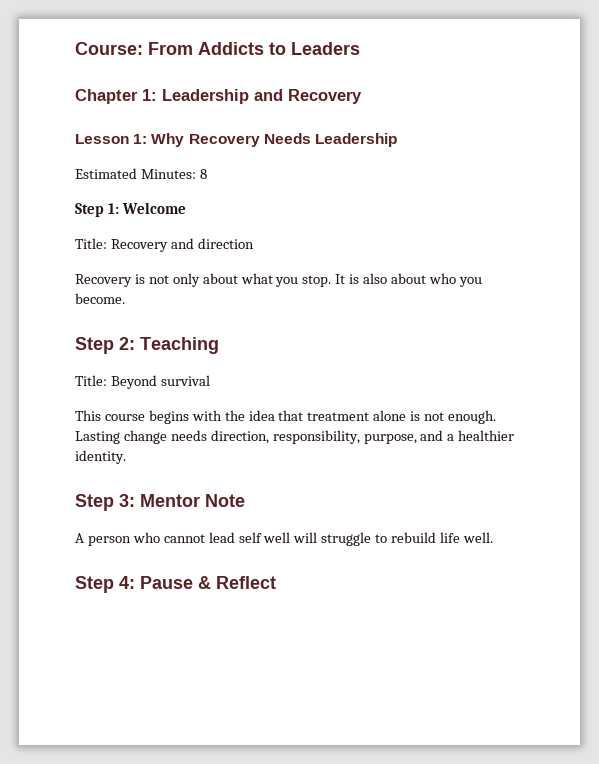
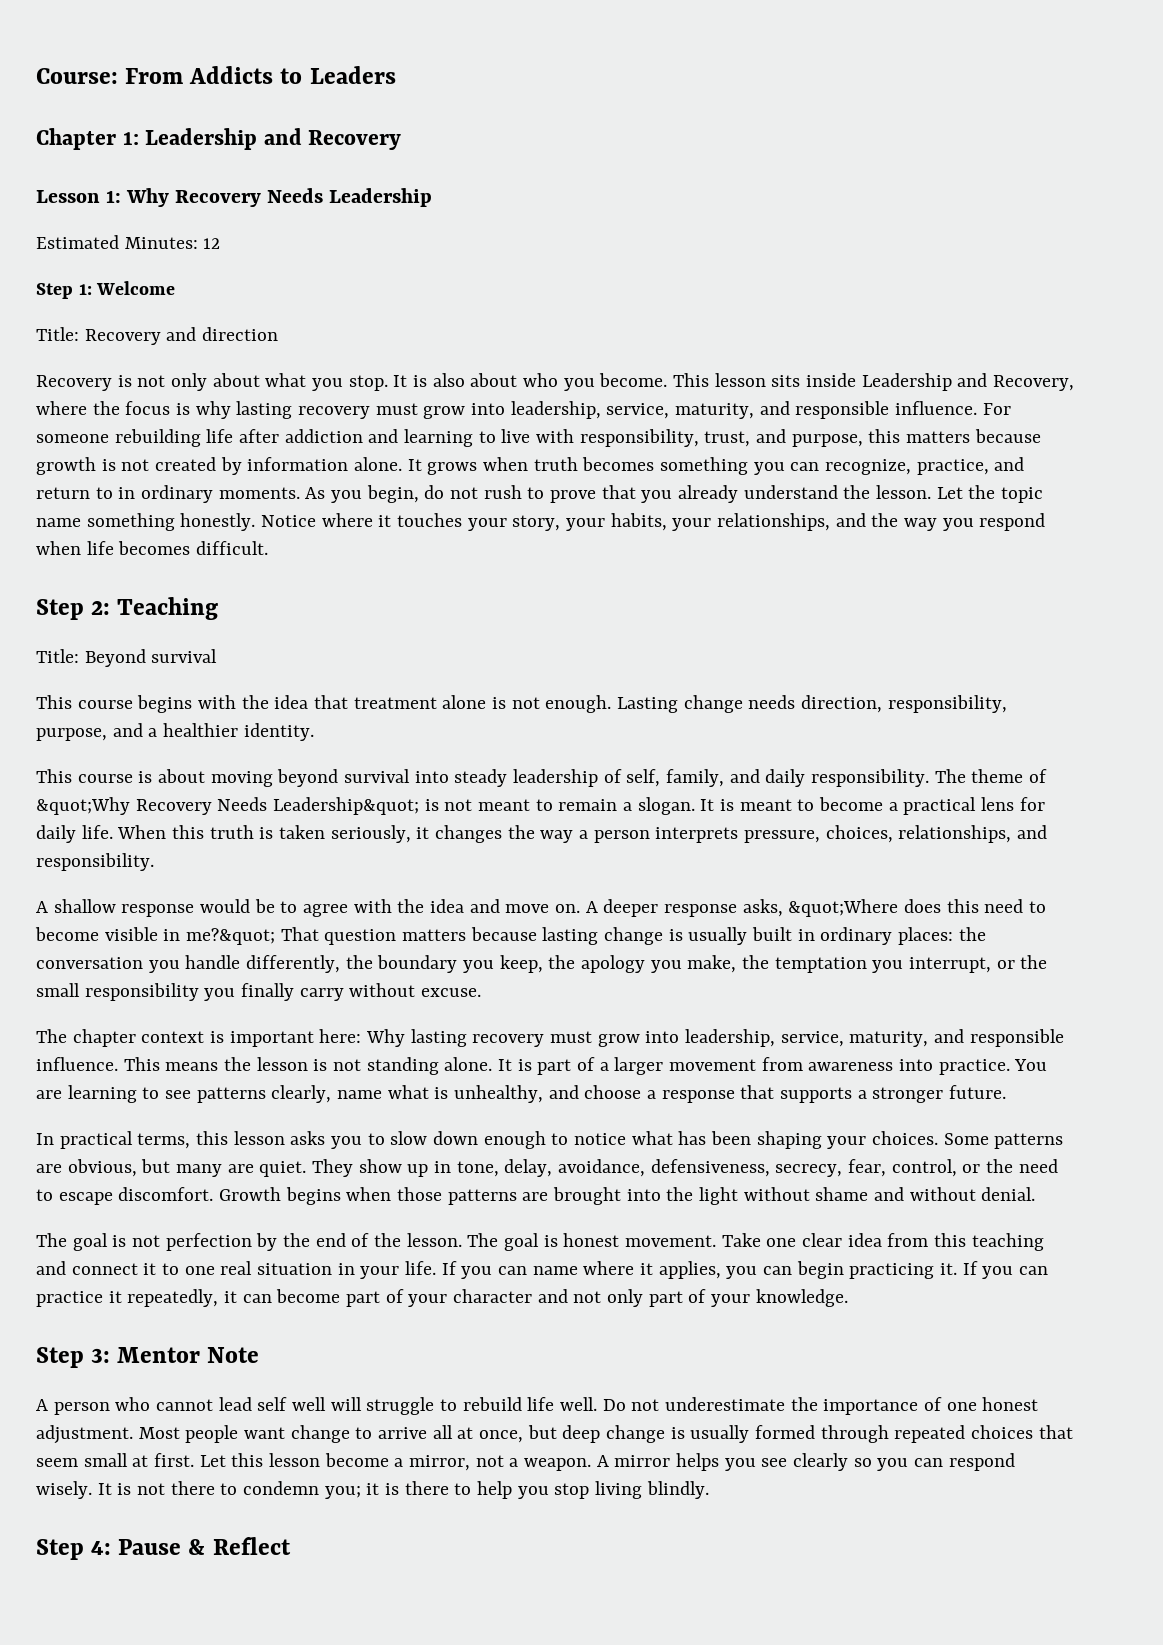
[199,169,207,179] 8 -> [203,238,221,249] 12
(125, 298) none -> [673,373,1075,391] [36,401,1011,419] [36,429,1041,447] [36,457,1025,475] [36,485,1044,503] [36,513,1046,531] [36,541,269,555] This lesson sits inside Leadership and Recovery, where the focus is why lasting recovery must grow into leadership, service, maturity, and responsible influence. For someone rebuilding life after addiction and learning to live with responsibility, trust, and purpose, this matters because growth is not created by information alone. It grows when truth becomes something you can recognize, practice, and return to in ordinary moments. As you begin, do not rush to prove that you already understand the lesson. Let the topic name something honestly. Notice where it touches your story, your habits, your relationships, and the way you respond when life becomes difficult.
(126, 457) none -> [36,769,1048,787] [36,797,1045,815] [36,825,1048,843] [36,853,154,871] [36,899,1047,917] [35,927,986,945] [36,955,1048,973] [36,983,482,1001] [36,1029,1064,1047] [36,1057,1048,1075] [36,1085,1007,1103] [36,1131,1064,1149] [36,1159,1058,1177] [36,1187,1036,1205] [36,1233,1044,1251] [36,1261,1049,1279] [36,1289,848,1307] // This course is about moving beyond survival into steady leadership of self, family, and daily responsibility. The theme of &quot;Why Recovery Needs Leadership&quot; is not meant to remain a slogan. It is meant to become a practical lens for daily life. When this truth is taken seriously, it changes the way a person interprets pressure, choices, relationships, and responsibility. // A shallow response would be to agree with the idea and move on. A deeper response asks, &quot;Where does this need to become visible in me?&quot; That question matters because lasting change is usually built in ordinary places: the conversation you handle differently, the boundary you keep, the apology you make, the temptation you interrupt, or the small responsibility you finally carry without excuse. // The chapter context is important here: Why lasting recovery must grow into leadership, service, maturity, and responsible influence. This means the lesson is not standing alone. It is part of a larger movement from awareness into practice. You are learning to see patterns clearly, name what is unhealthy, and choose a response that supports a stronger future. // In practical terms, this lesson asks you to slow down enough to notice what has been shaping your choices. Some patterns are obvious, but many are quiet. They show up in tone, delay, avoidance, defensiveness, secrecy, fear, control, or the need to escape discomfort. Growth begins when those patterns are brought into the light without shame and without denial. // The goal is not perfection by the end of the lesson. The goal is honest movement. Take one clear idea from this teaching and connect it to one real situation in your life. If you can name where it applies, you can begin practicing it. If you can practice it repeatedly, it can become part of your character and not only part of your knowledge.
(493, 537) none -> [602,1397,1039,1415] [36,1425,1073,1444] [36,1453,1015,1471] [36,1481,709,1499] Do not underestimate the importance of one honest adjustment. Most people want change to arrive all at once, but deep change is usually formed through repeated choices that seem small at first. Let this lesson become a mirror, not a weapon. A mirror helps you see clearly so you can respond wisely. It is not there to condemn you; it is there to help you stop living blindly.

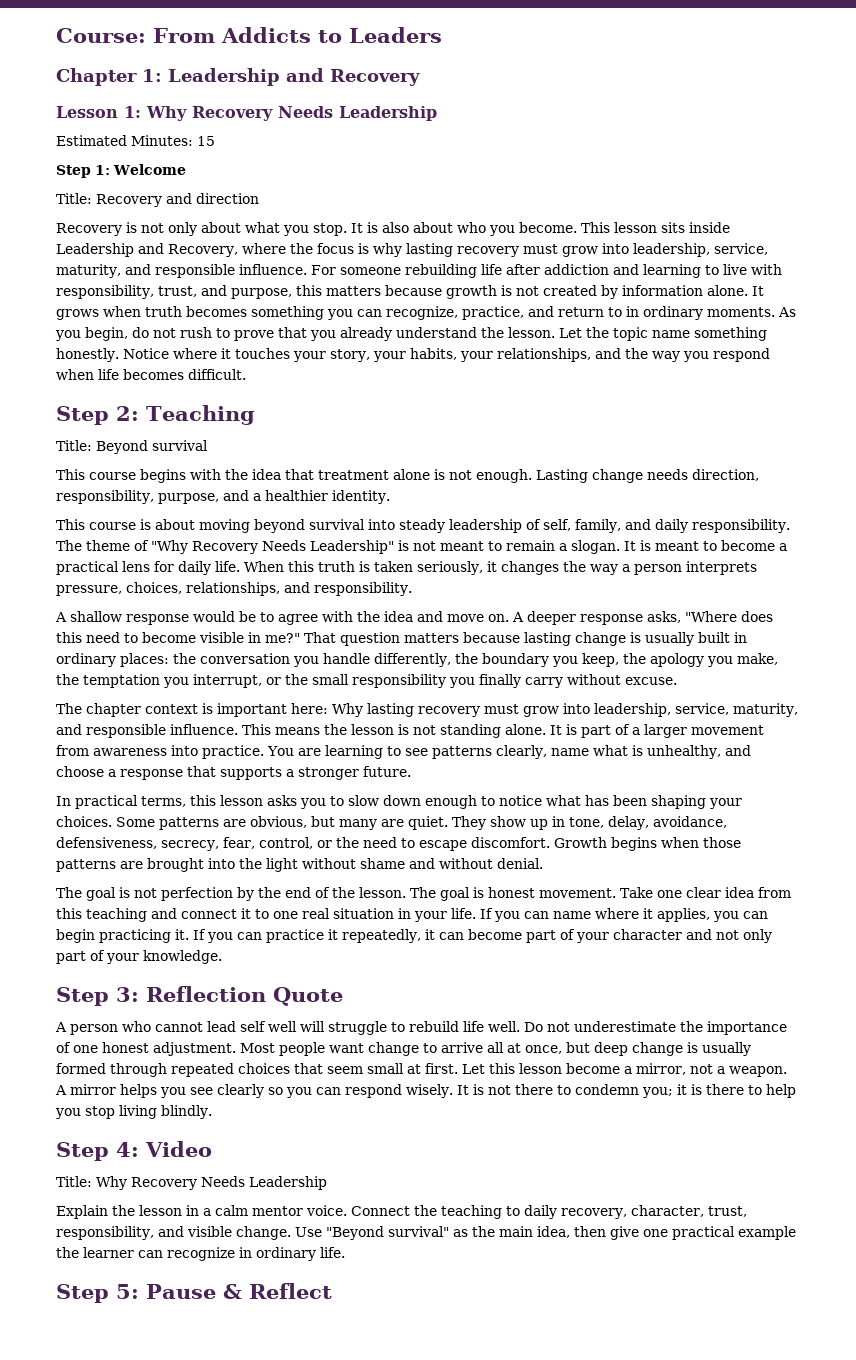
[203,238,221,249] 12 -> [197,136,215,146] 15
[36,797,420,815] &quot;Why Recovery Needs Leadership&quot; -> [151,540,394,554] "Why Recovery Needs Leadership"
[788,899,899,917] &quot;Where -> [685,611,737,622] "Where
[186,928,276,945] me?&quot; -> [265,633,300,643] me?"
[117,1347,260,1363] Mentor Note -> [146,986,343,1006] Reflection Quote
(112, 1548) none -> [145,1141,212,1157] [56,1176,327,1190] [56,1205,747,1219] [56,1226,796,1240] [56,1247,345,1261] [56,1284,139,1303] Video // Title: Why Recovery Needs Leadership // Explain the lesson in a calm mentor voice. Connect the teaching to daily recovery, character, trust, responsibility, and visible change. Use "Beyond survival" as the main idea, then give one practical example the learner can recognize in ordinary life. // Step 5:

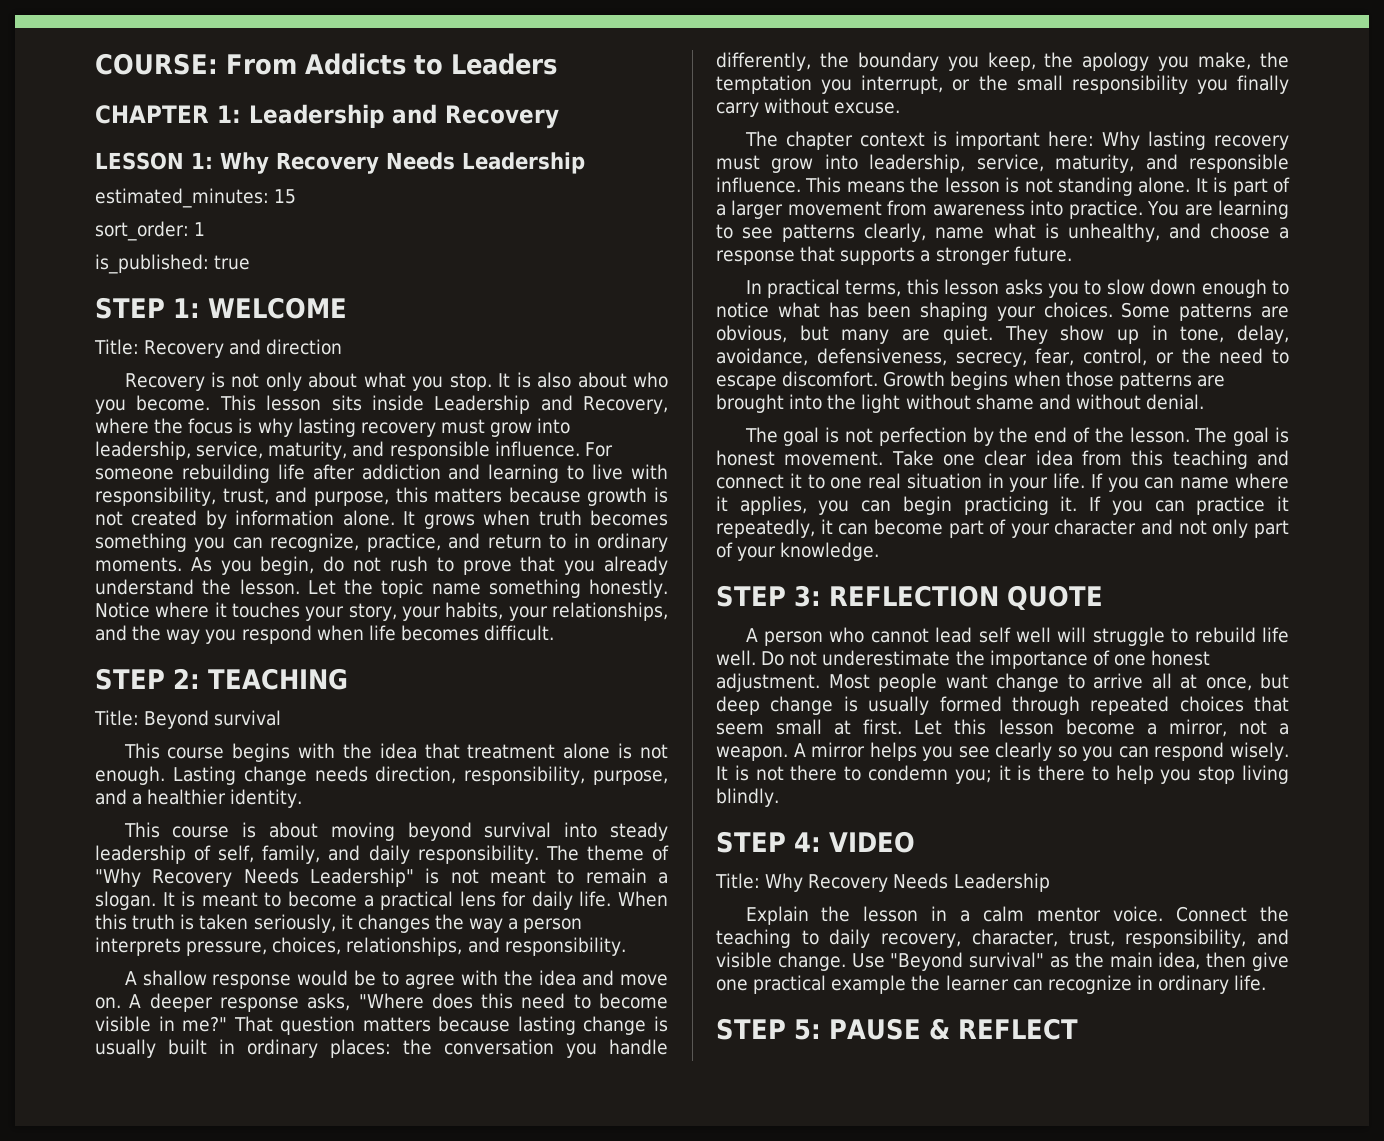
[56,28,146,43] Course: -> [95,53,218,75] COURSE:
[56,68,137,86] Chapter -> [95,105,209,124] CHAPTER
[56,106,118,118] Lesson -> [95,152,184,170] LESSON
[56,135,193,146] Estimated Minutes: -> [95,188,269,208] estimated_minutes:
[56,164,186,178] Step 1: Welcome -> [95,221,206,241] [95,254,251,274] [95,297,347,319] sort_order: 1 // is_published: true // STEP 1: WELCOME
[56,405,255,425] Step 2: Teaching -> [95,668,348,690] STEP 2: TEACHING
[56,986,343,1006] Step 3: Reflection Quote -> [716,585,1103,610] STEP 3: REFLECTION QUOTE
[56,1141,212,1161] Step 4: Video -> [716,831,915,853] STEP 4: VIDEO
[56,1283,332,1303] Step 5: Pause & Reflect -> [716,1018,1078,1040] STEP 5: PAUSE & REFLECT

